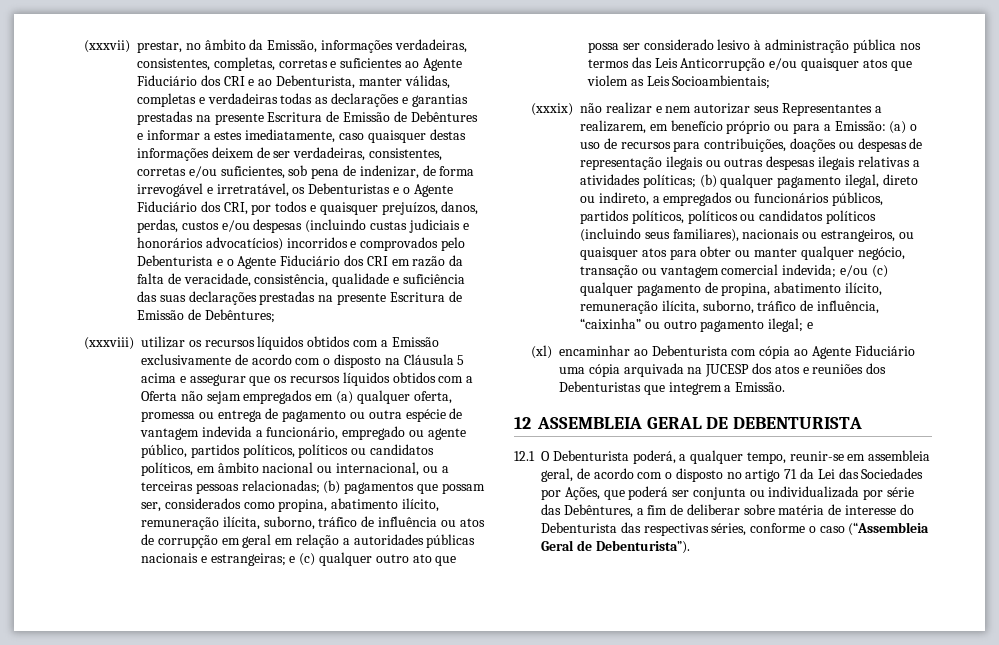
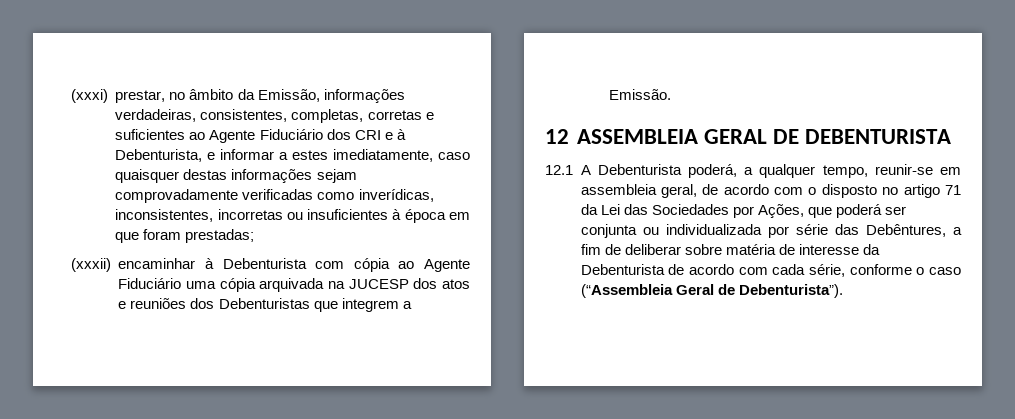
[84,40,131,53] (xxxvii) -> [70,89,108,103] (xxxi)
[258,75,450,89] [137,93,468,107] [137,111,478,125] ao Debenturista, manter válidas, completas e verdadeiras todas as declarações e garantias prestadas na presente Escritura de Emissão de Debêntures -> [396,129,406,140] [115,149,203,162] à Debenturista,
[211,147,442,161] [137,165,475,179] [137,183,453,197] [137,201,479,215] [137,219,469,233] [137,237,465,251] [137,255,464,269] [137,273,465,287] [137,291,462,305] [137,309,275,323] [84,336,439,350] [141,354,465,368] [141,372,474,386] [141,390,452,404] [141,408,463,422] [140,426,466,440] [141,444,434,458] [141,462,449,476] [141,480,485,494] [141,498,439,512] [141,516,485,530] [141,534,476,548] [141,552,457,566] [588,39,921,53] [588,57,912,71] [587,75,771,89] [531,102,882,116] [580,120,918,134] [580,138,923,152] [580,156,920,170] [580,174,918,188] [580,192,883,206] [580,210,876,224] [580,228,914,242] [580,246,905,260] [580,264,888,278] [580,282,882,296] [580,300,879,314] [580,318,813,332] [531,345,648,359] deixem de ser verdadeiras, consistentes, corretas e/ou suficientes, sob pena de indenizar, de forma irrevogável e irretratável, os Debenturistas e o Agente Fiduciário dos CRI, por todos e quaisquer prejuízos, danos, perdas, custos e/ou despesas (incluindo custas judiciais e honorários advocatícios) incorridos e comprovados pelo Debenturista e o Agente Fiduciário dos CRI em razão da falta de veracidade, consistência, qualidade e suficiência das suas declarações prestadas na presente Escritura de Emissão de Debêntures; // (xxxviii) utilizar os recursos líquidos obtidos com a Emissão exclusivamente de acordo com o disposto na Cláusula 5 acima e assegurar que os recursos líquidos obtidos com a Oferta não sejam empregados em (a) qualquer oferta, promessa ou entrega de pagamento ou outra espécie de vantagem indevida a funcionário, empregado ou agente público, partidos políticos, políticos ou candidatos políticos, em âmbito nacional ou internacional, ou a terceiras pessoas relacionadas; (b) pagamentos que possam ser, considerados como propina, abatimento ilícito, remuneração ilícita, suborno, tráfico de influência ou atos de corrupção em geral em relação a autoridades públicas nacionais e estrangeiras; e (c) qualquer outro ato que possa ser considerado lesivo à administração pública nos termos das Leis Anticorrupção e/ou quaisquer atos que violem as Leis Socioambientais; // (xxxix) não realizar e nem autorizar seus Representantes a realizarem, em benefício próprio ou para a Emissão: (a) o uso de recursos para contribuições, doações ou despesas de representação ilegais ou outras despesas ilegais relativas a atividades políticas; (b) qualquer pagamento ilegal, direto ou indireto, a empregados ou funcionários públicos, partidos políticos, políticos ou candidatos políticos (incluindo seus familiares), nacionais ou estrangeiros, ou quaisquer atos para obter ou manter qualquer negócio, transação ou vantagem comercial indevida; e/ou (c) qualquer pagamento de propina, abatimento ilícito, remuneração ilícita, suborno, tráfico de influência, “caixinha” ou outro pagamento ilegal; e // (xl) encaminhar ao -> [316,169,357,183] [115,189,434,203] [115,209,470,223] [115,229,255,243] [70,258,214,272] sejam comprovadamente verificadas como inverídicas, inconsistentes, incorretas ou insuficientes à época em que foram prestadas; // (xxxii) encaminhar à
[541,451,550,461] O -> [580,165,591,175] A
[899,504,914,515] [541,522,747,536] do Debenturista das respectivas séries, -> [862,244,880,255] [580,264,845,277] da Debenturista de acordo com cada série,

